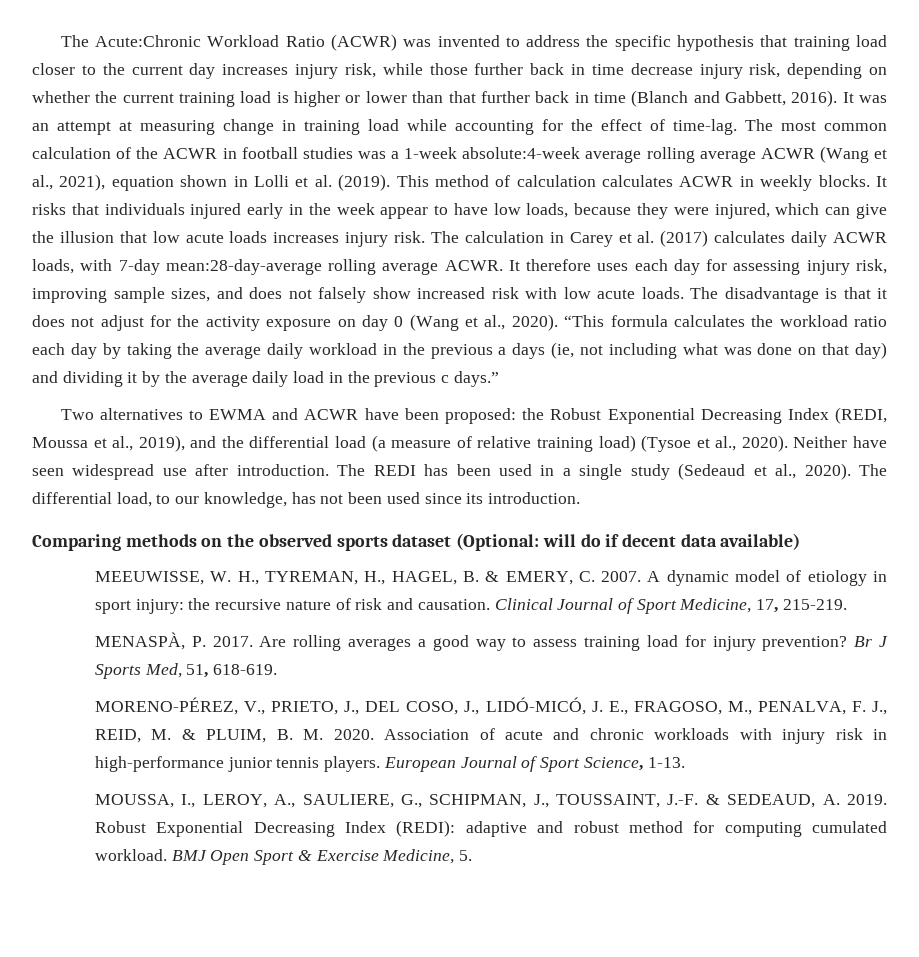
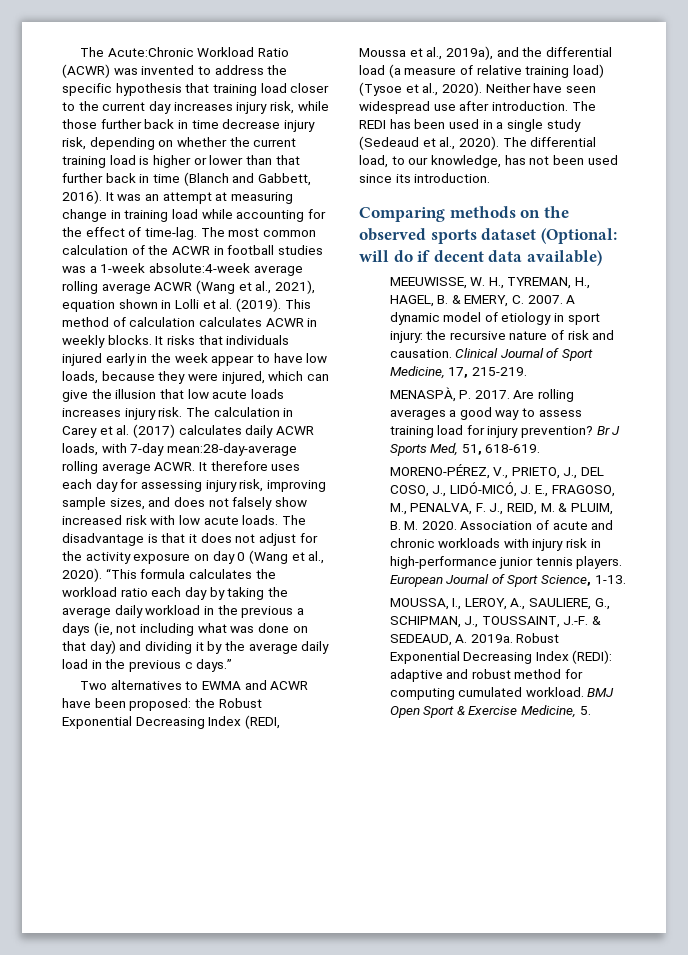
[138,435,185,452] 2019), -> [445,46,493,60] 2019a),
[846,794,887,805] 2019. -> [470,634,513,643] 2019a.

